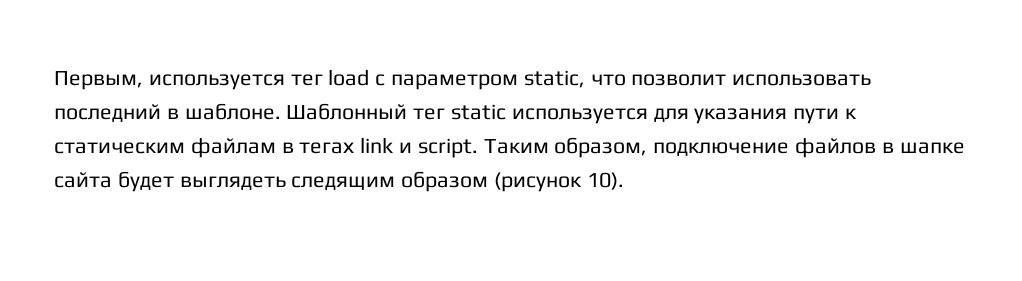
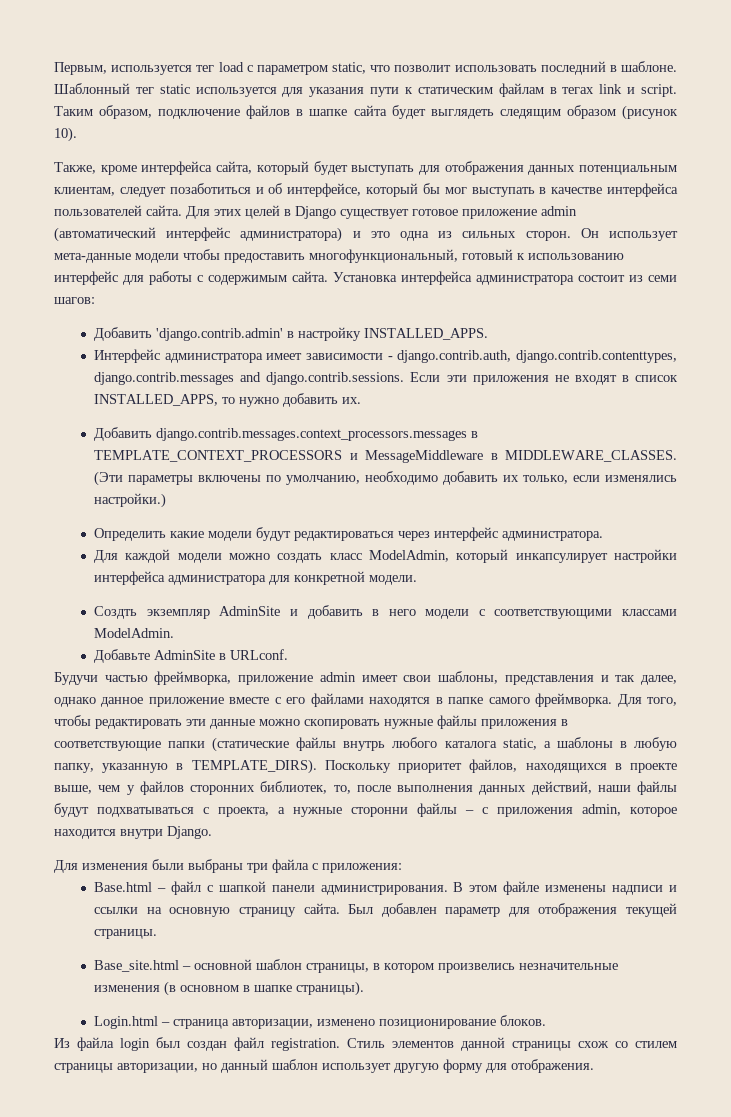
(624, 181) none -> [54,161,677,175] [54,183,678,197] [54,205,577,219] [54,227,678,242] [54,249,624,263] [54,271,677,285] [54,297,95,304] [94,327,489,341] [94,349,677,363] [94,372,679,385] [94,393,362,407] [94,427,479,441] [94,450,677,463] [94,471,678,486] [94,493,167,508] [94,527,604,541] [94,549,677,563] [94,571,418,585] [94,605,677,619] [94,628,175,638] [94,649,289,663] [54,671,678,685] [54,693,677,707] [54,715,568,729] [54,737,677,752] [54,759,677,774] [54,781,677,795] [54,803,677,817] [54,826,212,839] [54,859,402,873] [94,881,677,895] [94,903,677,917] [94,929,158,939] [94,959,619,973] [94,981,365,996] [94,1015,547,1029] [54,1037,677,1051] [54,1059,594,1073] // Также, кроме интерфейса сайта, который будет выступать для отображения данных потенциальным клиентам, следует позаботиться и об интерфейсе, который бы мог выступать в качестве интерфейса пользователей сайта. Для этих целей в Django существует готовое приложение admin (автоматический интерфейс администратора) и это одна из сильных сторон. Он использует мета-данные модели чтобы предоставить многофункциональный, готовый к использованию интерфейс для работы с содержимым сайта. Установка интерфейса администратора состоит из семи шагов: // Добавить 'django.contrib.admin' в настройку INSTALLED_APPS. // Интерфейс администратора имеет зависимости - django.contrib.auth, django.contrib.contenttypes, django.contrib.messages and django.contrib.sessions. Если эти приложения не входят в список INSTALLED_APPS, то нужно добавить их. // Добавить django.contrib.messages.context_processors.messages в TEMPLATE_CONTEXT_PROCESSORS и MessageMiddleware в MIDDLEWARE_CLASSES. (Эти параметры включены по умолчанию, необходимо добавить их только, если изменялись настройки.) // Определить какие модели будут редактироваться через интерфейс администратора. // Для каждой модели можно создать класс ModelAdmin, который инкапсулирует настройки интерфейса администратора для конкретной модели. // Создть экземпляр AdminSite и добавить в него модели с соответствующими классами ModelAdmin. // Добавьте AdminSite в URLconf. // Будучи частью фреймворка, приложение admin имеет свои шаблоны, представления и так далее, однако данное приложение вместе с его файлами находятся в папке самого фреймворка. Для того, чтобы редактировать эти данные можно скопировать нужные файлы приложения в соответствующие папки (статические файлы внутрь любого каталога static, а шаблоны в любую папку, указанную в TEMPLATE_DIRS). Поскольку приоритет файлов, находящихся в проекте выше, чем у файлов сторонних библиотек, то, после выполнения данных действий, наши файлы будут подхватываться с проекта, а нужные сторонни файлы – с приложения admin, которое находится внутри Django. // Для изменения были выбраны три файла с приложения: // Base.html – файл с шапкой панели администрирования. В этом файле изменены надписи и ссылки на основную страницу сайта. Был добавлен параметр для отображения текущей страницы. // Base_site.html – основной шаблон страницы, в котором произвелись незначительные изменения (в основном в шапке страницы). // Login.html – страница авторизации, изменено позиционирование блоков. // Из файла login был создан файл registration. Стиль элементов данной страницы схож со стилем страницы авторизации, но данный шаблон использует другую форму для отображения.

